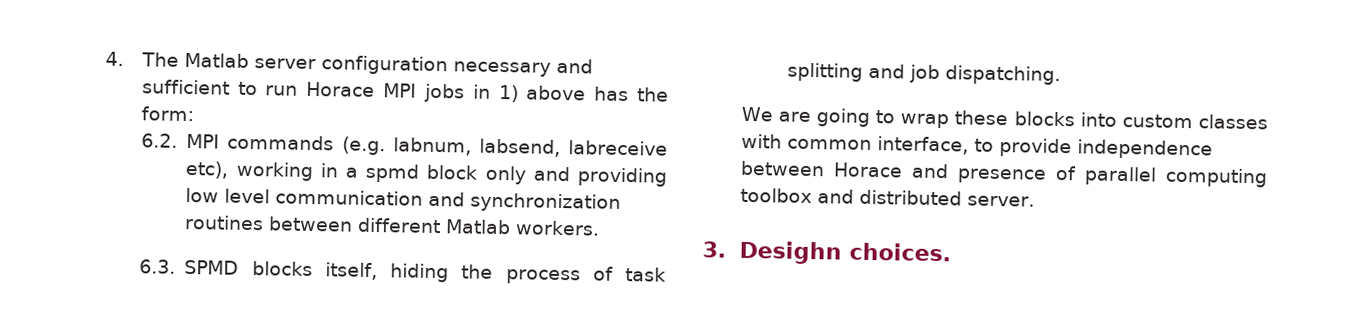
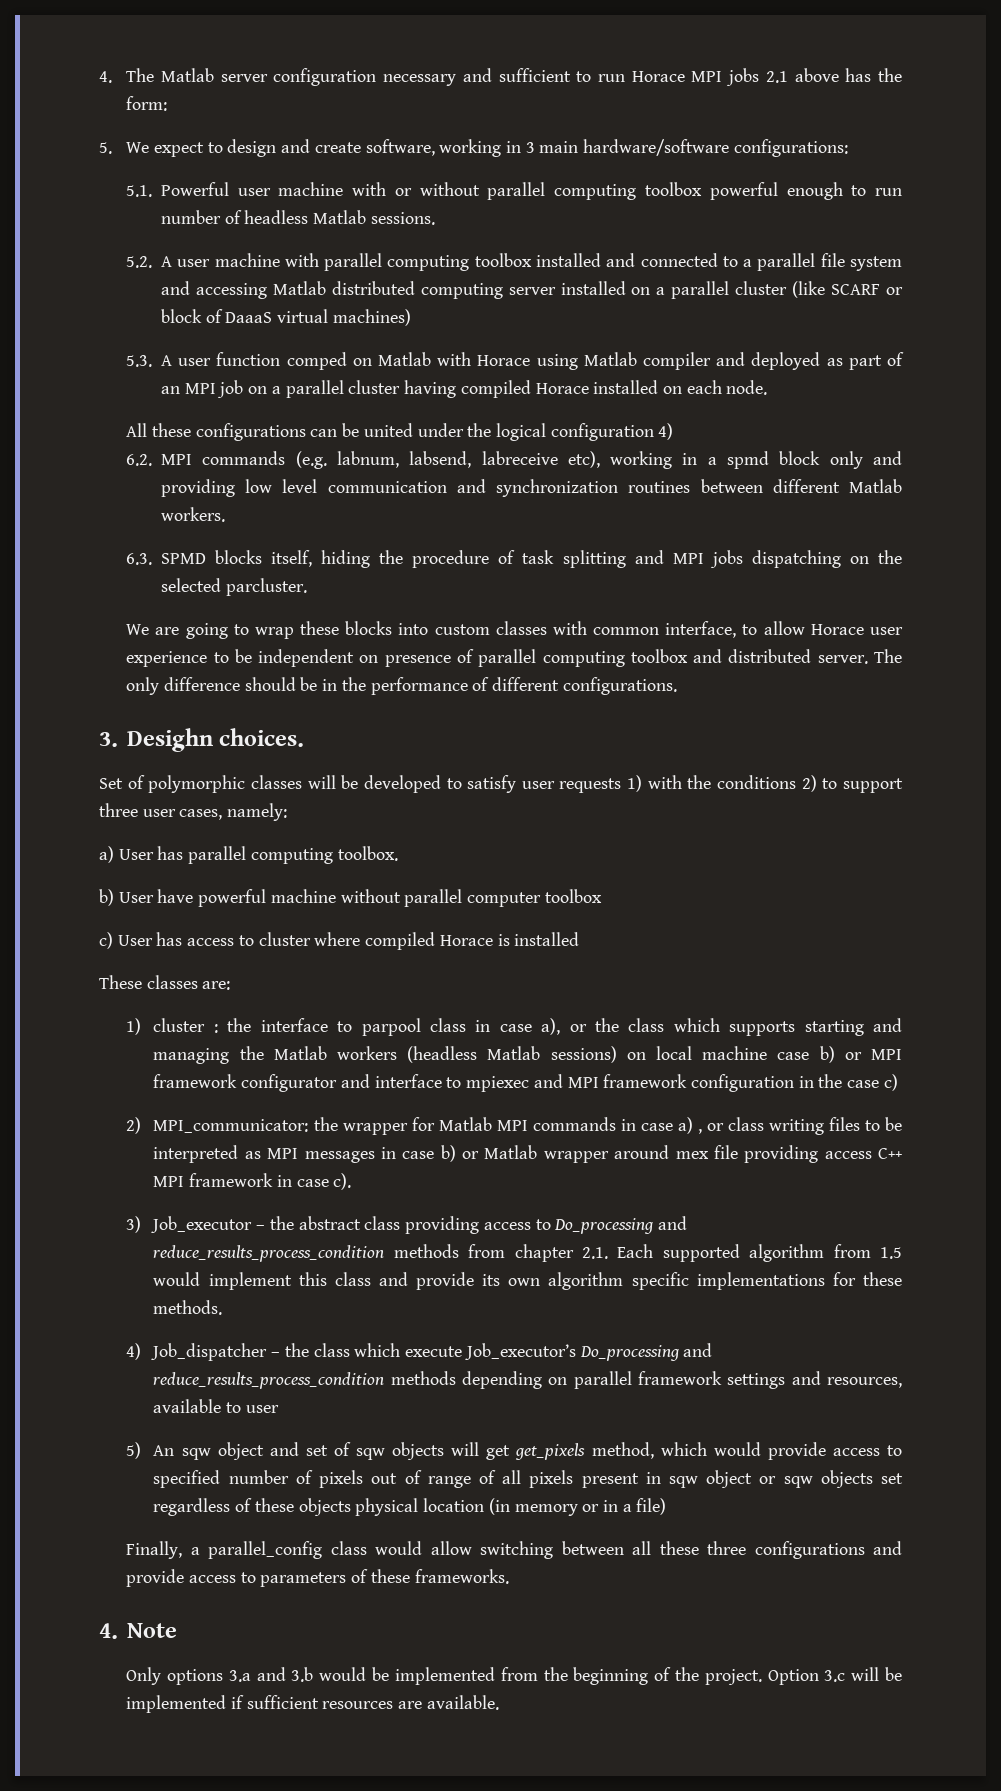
[472,84,519,103] in 1) -> [765,71,788,83] 2.1
(194, 114) none -> [99,139,848,157] [126,182,902,200] [160,210,435,225] [126,253,903,271] [160,281,903,299] [160,309,411,326] [126,352,904,370] [160,380,768,398] [126,423,674,441] // 5. We expect to design and create software, working in 3 main hardware/software configurations: // 5.1. Powerful user machine with or without parallel computing toolbox powerful enough to run number of headless Matlab sessions. // 5.2. A user machine with parallel computing toolbox installed and connected to a parallel file system and accessing Matlab distributed computing server installed on a parallel cluster (like SCARF or block of DaaaS virtual machines) // 5.3. A user function comped on Matlab with Horace using Matlab compiler and deployed as part of an MPI job on a parallel cluster having compiled Horace installed on each node. // All these configurations can be united under the logical configuration 4)
[505,269,581,285] process -> [412,550,490,568] procedure
[909,64,1062,86] job dispatching. -> [672,550,902,568] [160,578,307,596] MPI jobs dispatching on the selected parcluster.
[998,138,1213,160] [739,160,949,179] provide independence between Horace and -> [763,621,903,635] [126,649,379,667] allow Horace user experience to be independent on
[702,240,951,265] // 3. Desighn choices. -> [873,649,902,663] [126,677,677,695] [99,728,305,752] [99,775,903,793] [99,803,288,821] [99,846,398,864] [99,889,602,907] [99,932,580,950] [99,975,231,990] [126,1018,903,1036] [153,1046,902,1064] [153,1074,898,1092] [126,1117,903,1135] [153,1145,903,1163] [153,1173,352,1190] [126,1216,687,1234] [153,1244,902,1262] [153,1272,902,1290] [153,1300,223,1315] [126,1343,713,1361] [153,1371,902,1389] [153,1399,279,1413] [126,1442,903,1460] [153,1470,903,1488] [153,1498,667,1516] [126,1541,902,1559] [126,1569,509,1587] [99,1623,177,1639] [126,1667,902,1685] [126,1695,499,1713] The only difference should be in the performance of different configurations. // 3. Desighn choices. // Set of polymorphic classes will be developed to satisfy user requests 1) with the conditions 2) to support three user cases, namely: // a) User has parallel computing toolbox. // b) User have powerful machine without parallel computer toolbox // c) User has access to cluster where compiled Horace is installed // These classes are: // 1) cluster : the interface to parpool class in case a), or the class which supports starting and managing the Matlab workers (headless Matlab sessions) on local machine case b) or MPI framework configurator and interface to mpiexec and MPI framework configuration in the case c) // 2) MPI_communicator: the wrapper for Matlab MPI commands in case a) , or class writing files to be interpreted as MPI messages in case b) or Matlab wrapper around mex file providing access C++ MPI framework in case c). // 3) Job_executor – the abstract class providing access to Do_processing and reduce_results_process_condition methods from chapter 2.1. Each supported algorithm from 1.5 would implement this class and provide its own algorithm specific implementations for these methods. // 4) Job_dispatcher – the class which execute Job_executor’s Do_processing and reduce_results_process_condition methods depending on parallel framework settings and resources, available to user // 5) An sqw object and set of sqw objects will get get_pixels method, which would provide access to specified number of pixels out of range of all pixels present in sqw object or sqw objects set regardless of these objects physical location (in memory or in a file) // Finally, a parallel_config class would allow switching between all these three configurations and provide access to parameters of these frameworks. // 4. Note // Only options 3.a and 3.b would be implemented from the beginning of the project. Option 3.c will be implemented if sufficient resources are available.

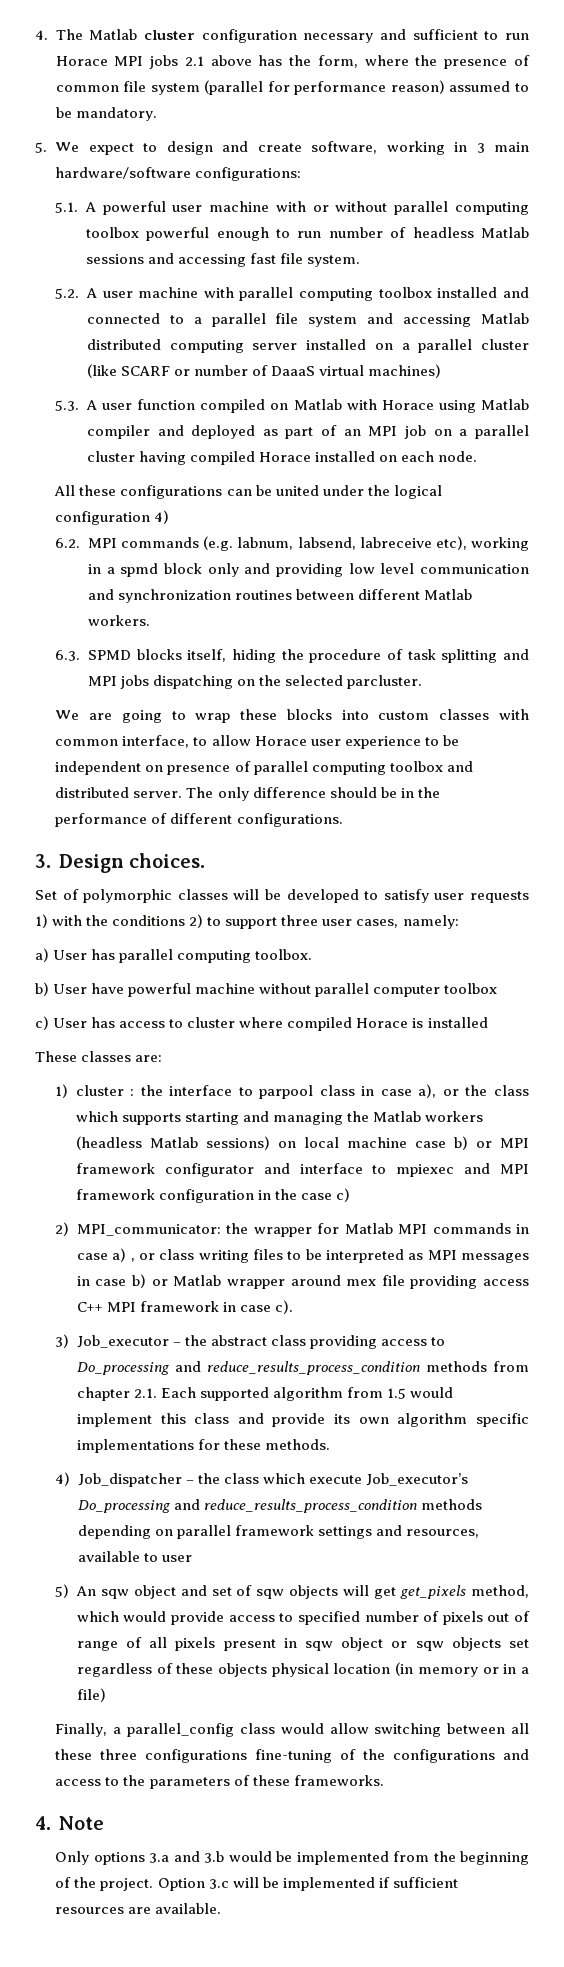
[220,74,268,82] server -> [143,30,195,40] cluster
[126,96,168,111] form: -> [317,55,530,69] [55,80,529,95] [55,107,157,121] form, where the presence of common file system (parallel for performance reason) assumed to be mandatory.
[160,182,229,196] Powerful -> [84,201,166,215] A powerful
[370,212,435,225] sessions. -> [85,253,361,267] sessions and accessing fast file system.
[160,309,202,323] block -> [194,365,249,376] number
[286,352,347,370] comped -> [200,399,266,413] compiled
[126,728,213,752] Desighn -> [58,854,124,873] Design
[872,1541,902,1555] [126,1569,256,1587] and provide access to -> [255,1749,530,1763] [55,1775,146,1786] fine-tuning of the configurations and access to the

